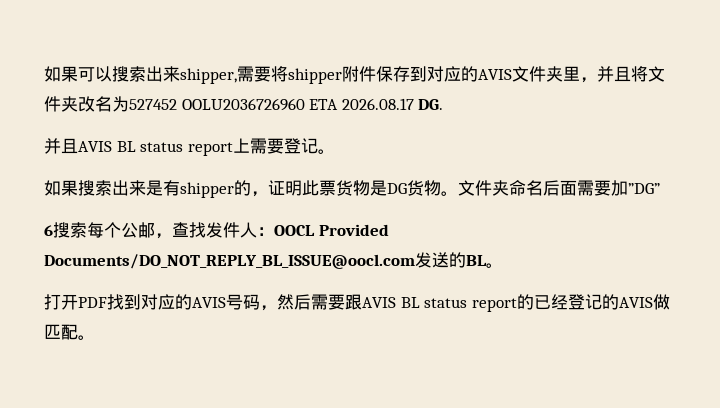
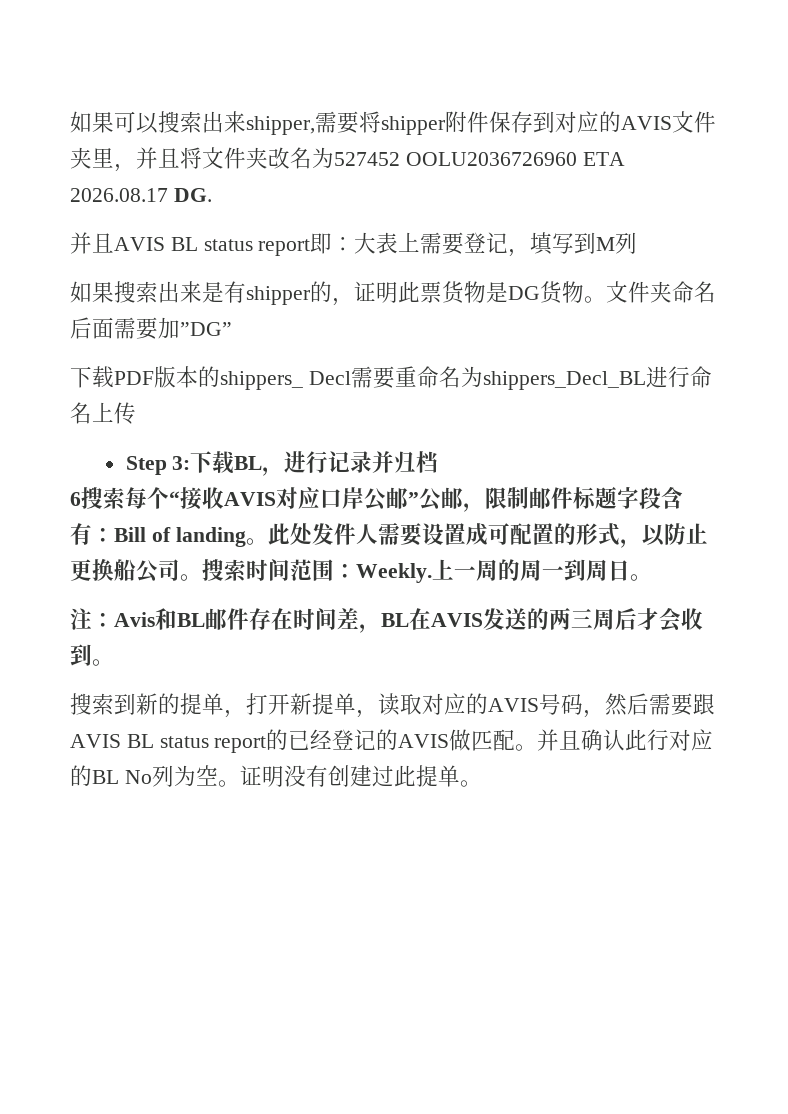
(233, 149) none -> [310,232,399,254] 即：大表
[317,149,335,154] 。 -> [508,232,638,257] ，填写到M列
[44,222,389,239] [44,252,503,269] [44,294,141,310] 6搜索每个公邮，查找发件人：OOCL Provided Documents/DO_NOT_REPLY_BL_ISSUE@oocl.com发送的BL。 // 打开PDF找到 -> [70,366,712,390] [70,402,136,424] [125,451,439,476] [70,486,683,512] [70,522,708,548] [70,558,652,583] [70,608,703,633] [70,644,114,666] [70,693,422,718] 下载PDF版本的shippers_ Decl需要重命名为shippers_Decl_BL进行命名上传 // Step 3:下载BL，进行记录并归档 // 6搜索每个“接收AVIS对应口岸公邮”公邮，限制邮件标题字段含有：Bill of landing。此处发件人需要设置成可配置的形式，以防止更换船公司。搜索时间范围：Weekly.上一周的周一到周日。 // 注：Avis和BL邮件存在时间差，BL在AVIS发送的两三周后才会收到。 // 搜索到新的提单，打开新提单，读取
(95, 337) none -> [537,729,714,751] [70,765,482,787] 并且确认此行对应的BL No列为空。证明没有创建过此提单。

